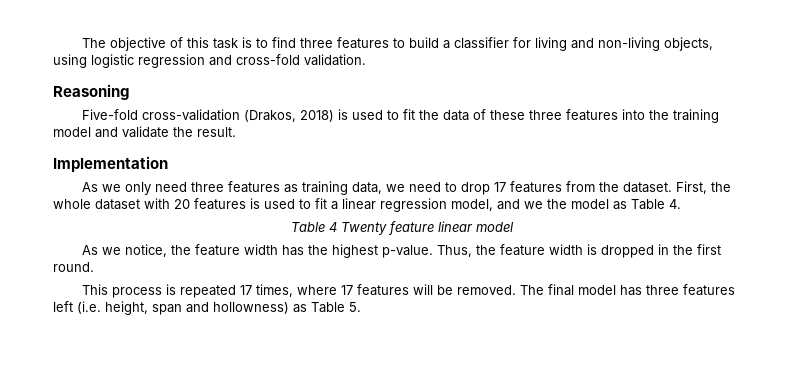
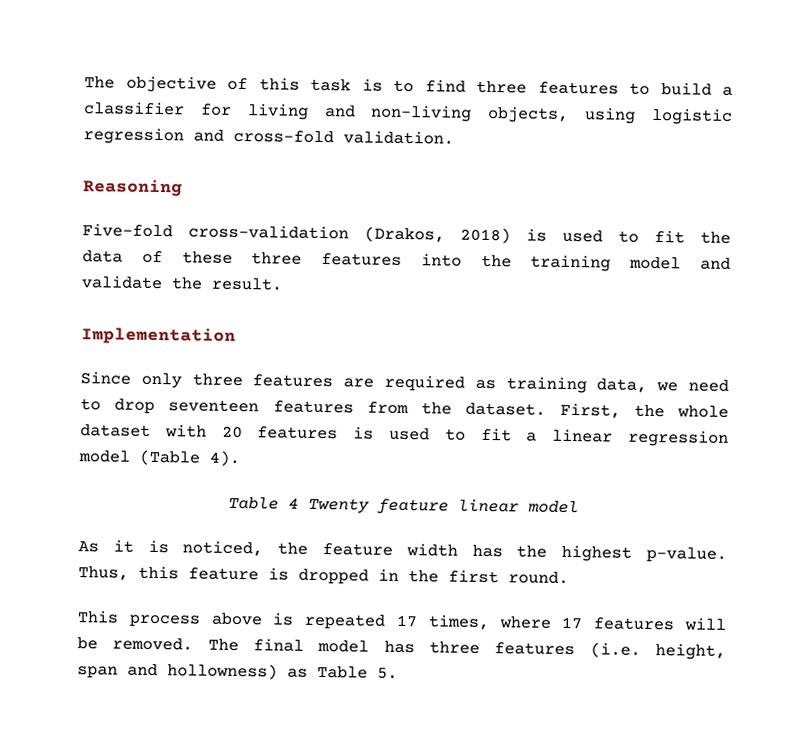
[81,181,280,195] As we only need three features -> [80,371,465,392] Since only three features are required
[493,182,506,192] 17 -> [168,399,260,413] seventeen
[451,199,681,211] model, and we the model as Table 4. -> [78,449,240,467] model (Table 4).
[101,244,167,257] we notice, -> [112,539,264,557] it is noticed,
[475,244,583,256] the feature width -> [138,565,259,581] this feature
(162, 292) none -> [210,612,262,626] above
[53,301,73,312] left -> (576, 649) none

